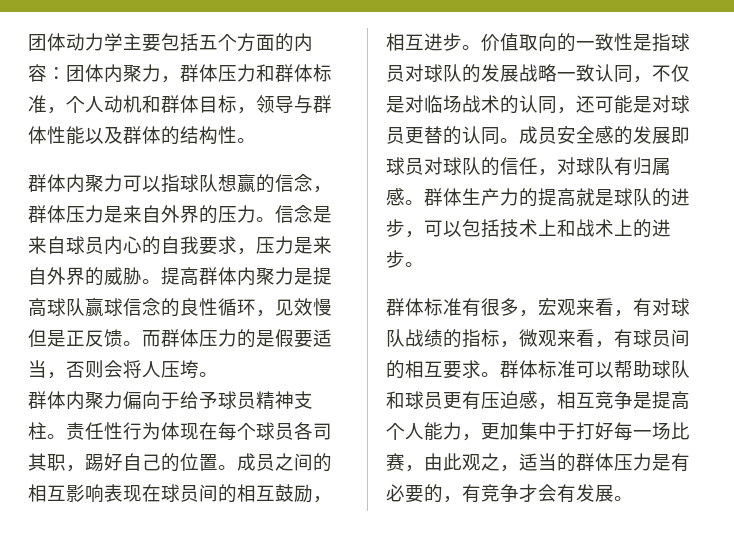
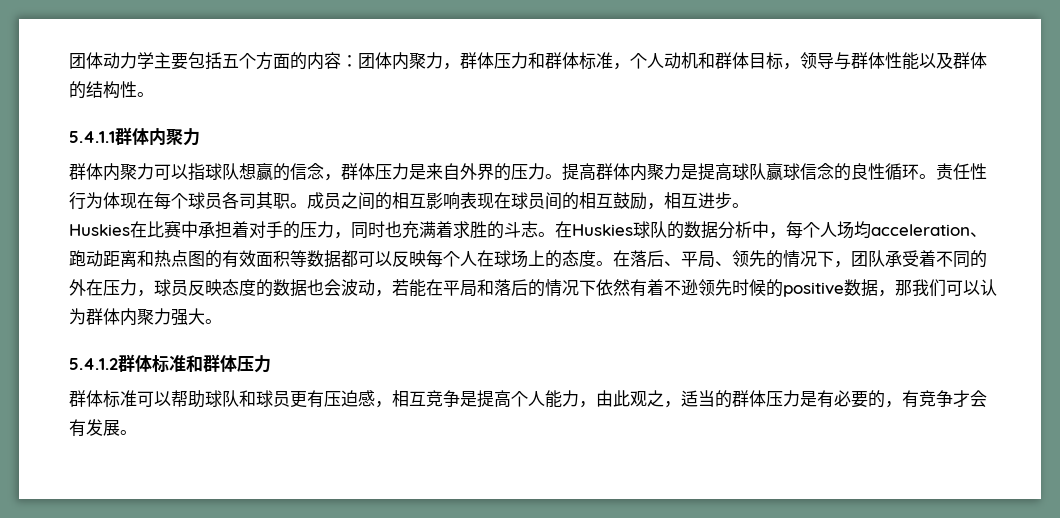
(256, 140) none -> [69,127,200,146] // 5.4.1.1群体内聚力
[275,205,332,223] [28,236,332,255] [28,267,161,286] 信念是来自球员内心的自我要求，压力是来自外界的威胁。 -> (562, 176) none
[256,298,332,317] [28,329,332,348] [28,360,218,379] [28,391,313,410] [28,422,47,440] ，见效慢但是正反馈。而群体压力的是假要适当，否则会将人压垮。 // 群体内聚力偏向于给予球员精神支柱 -> (919, 172) none
[66,453,218,472] ，踢好自己的位置 -> (290, 201) none
[481,33,690,52] [386,64,690,83] [386,95,690,114] [386,126,690,145] [386,157,671,176] [386,188,690,207] [386,219,671,238] [386,250,424,268] [386,298,690,317] [386,329,690,348] [386,360,500,379] 价值取向的一致性是指球员对球队的发展战略一致认同，不仅是对临场战术的认同，还可能是对球员更替的认同。成员安全感的发展即球员对球队的信任，对球队有归属感。群体生产力的提高就是球队的进步，可以包括技术上和战术上的进步。 // 群体标准有很多，宏观来看，有对球队战绩的指标，微观来看，有球员间的相互要求。 -> [69,220,987,239] [69,250,987,268] [69,279,997,297] [69,308,222,326] [69,354,271,373] // Huskies在比赛中承担着对手的压力，同时也充满着求胜的斗志。在Huskies球队的数据分析中，每个人场均acceleration、跑动距离和热点图的有效面积等数据都可以反映每个人在球场上的态度。在落后、平局、领先的情况下，团队承受着不同的外在压力，球员反映态度的数据也会波动，若能在平局和落后的情况下依然有着不逊领先时候的positive数据，那我们可以认为群体内聚力强大。 // 5.4.1.2群体标准和群体压力 //
[481,422,690,441] [386,453,424,472] 更加集中于打好每一场比赛， -> (596, 404) none

